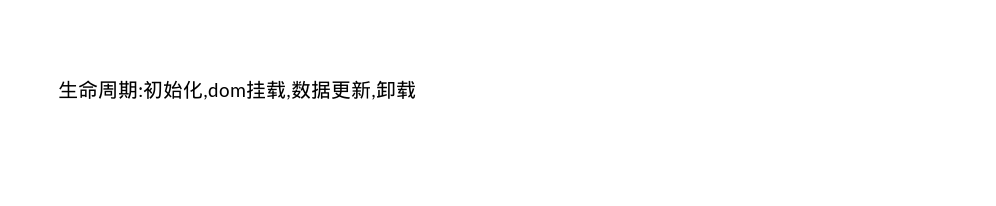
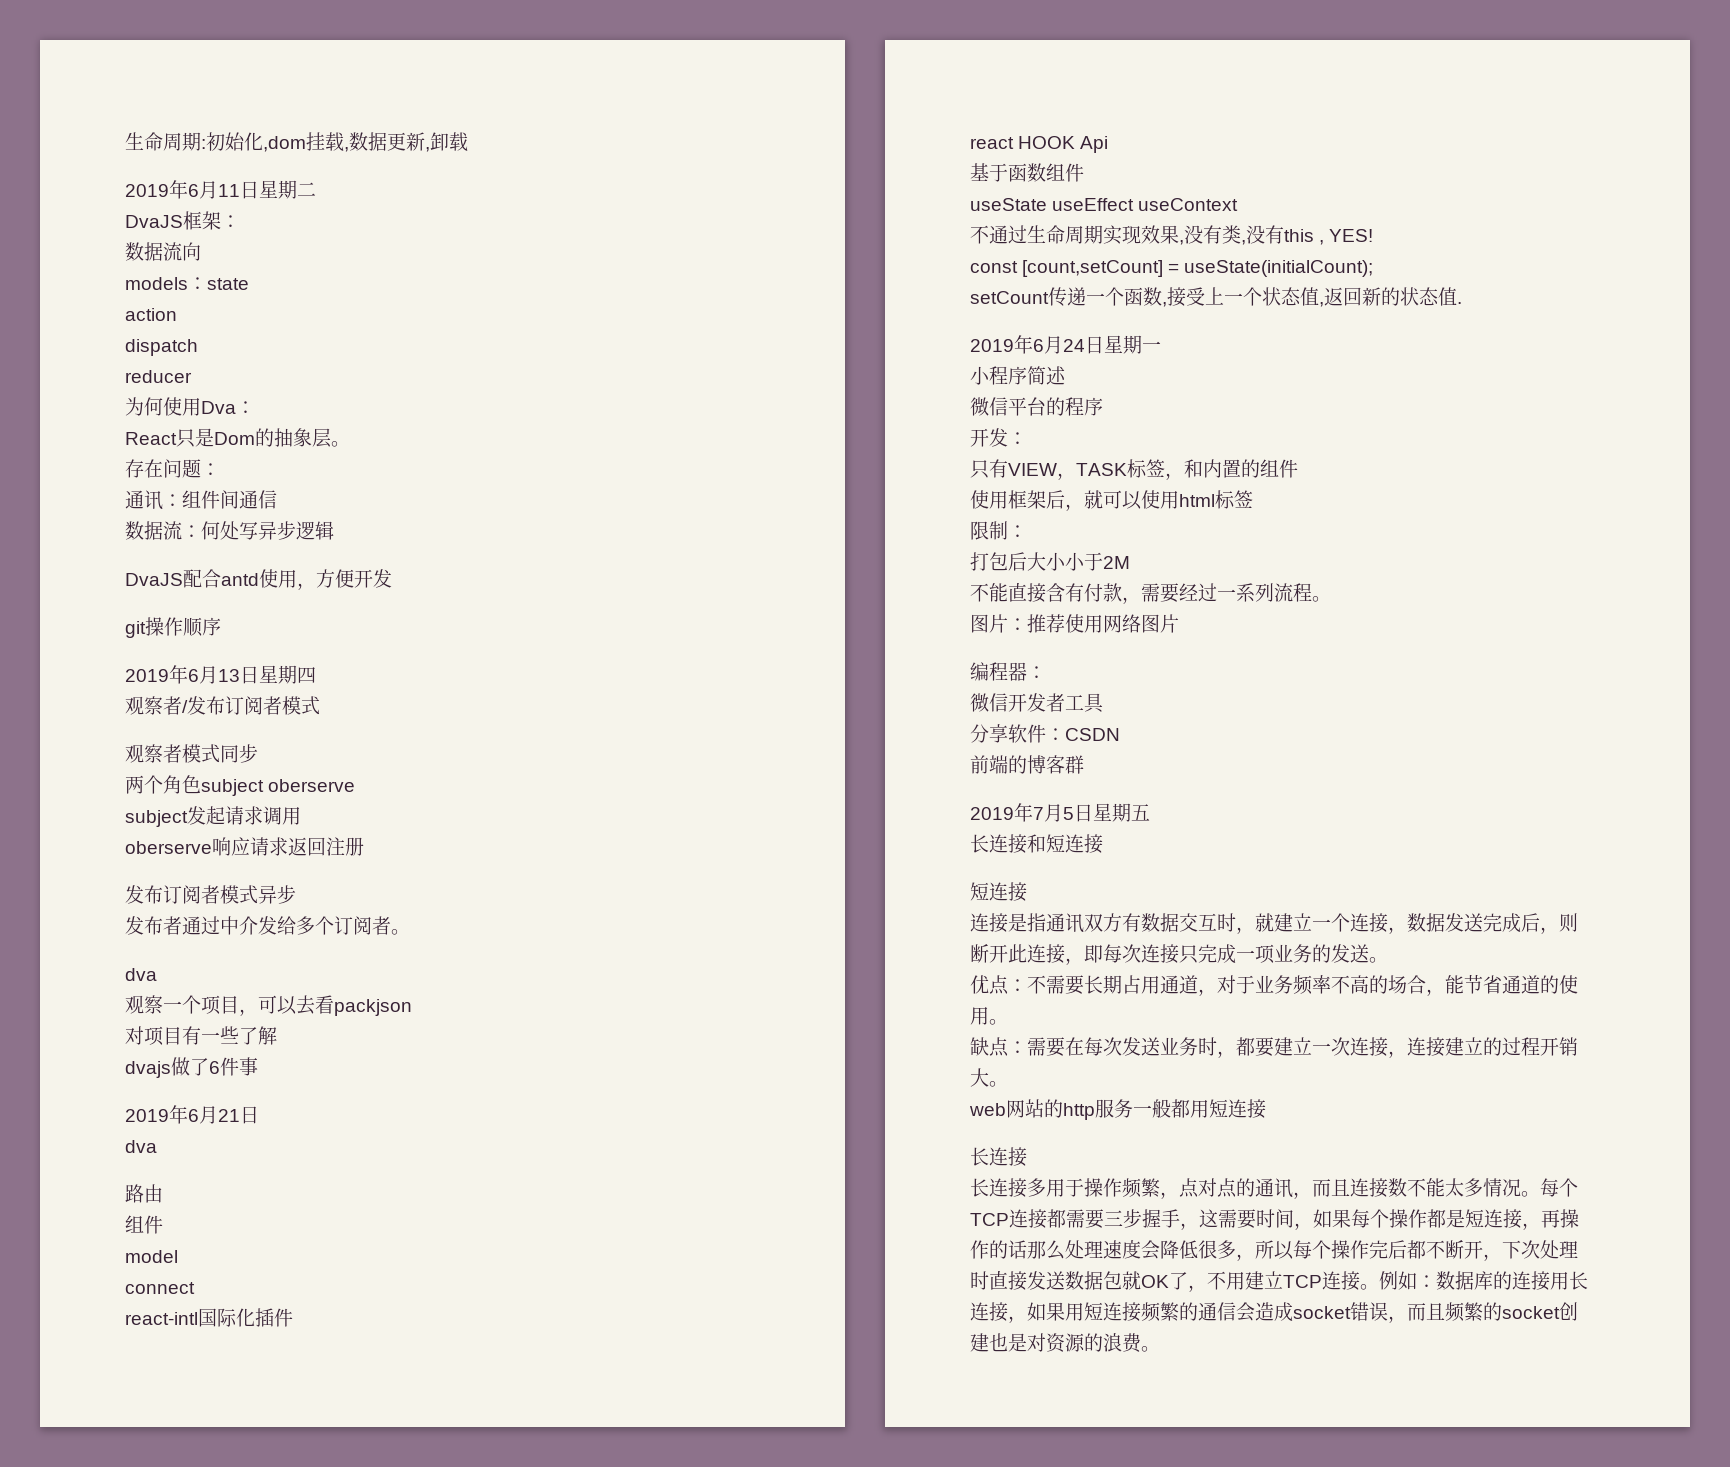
(416, 89) none -> [125,180,316,199] [125,211,240,230] [125,242,201,261] [125,277,249,290] [125,308,177,321] [125,339,198,356] [125,370,192,383] [125,397,255,416] [125,428,350,448] [125,459,220,478] [125,490,277,510] [125,521,334,540] [125,569,392,590] [125,617,221,638] [125,665,316,684] [125,696,320,715] [125,744,258,763] [125,775,356,796] [125,806,301,827] [125,837,364,856] [125,885,296,904] [125,916,410,935] [125,968,157,981] [125,995,412,1016] [125,1026,277,1046] [125,1057,258,1078] [125,1105,259,1124] [125,1140,157,1153] [125,1184,163,1203] [125,1215,163,1234] [125,1250,178,1263] [125,1282,195,1294] [125,1308,293,1327] [970,136,1109,153] [970,163,1084,182] [970,198,1239,211] [970,225,1374,245] [970,260,1374,277] [970,287,1462,307] [970,335,1161,354] [970,366,1066,385] [970,397,1103,416] [970,428,1027,447] [970,459,1298,480] [970,490,1253,511] [970,521,1027,540] [970,552,1130,571] [970,583,1331,604] [970,614,1179,633] [970,662,1046,681] [970,693,1104,713] [970,724,1120,743] [970,755,1084,774] [970,803,1150,822] [970,834,1103,854] [970,882,1027,902] [970,913,1578,934] [970,944,1388,965] [970,974,1578,996] [970,1007,1008,1025] [970,1037,1578,1058] [970,1068,1008,1087] [969,1099,1266,1120] [970,1147,1027,1167] [970,1178,1578,1199] [970,1209,1579,1230] [970,1240,1578,1261] [970,1271,1588,1292] [970,1302,1578,1323] [970,1333,1160,1353] // 2019年6月11日星期二 // DvaJS框架： // 数据流向 // models：state // action // dispatch // reducer // 为何使用Dva： // React只是Dom的抽象层。 // 存在问题： // 通讯：组件间通信 // 数据流：何处写异步逻辑 // DvaJS配合antd使用，方便开发 // git操作顺序 // 2019年6月13日星期四 // 观察者/发布订阅者模式 // 观察者模式同步 // 两个角色subject oberserve // subject发起请求调用 // oberserve响应请求返回注册 // 发布订阅者模式异步 // 发布者通过中介发给多个订阅者。 // dva // 观察一个项目，可以去看packjson // 对项目有一些了解 // dvajs做了6件事 // 2019年6月21日 // dva // 路由 // 组件 // model // connect // react-intl国际化插件 // react HOOK Api // 基于函数组件 // useState useEffect useContext // 不通过生命周期实现效果,没有类,没有this , YES! // const [count,setCount] = useState(initialCount); // setCount传递一个函数,接受上一个状态值,返回新的状态值. // 2019年6月24日星期一 // 小程序简述 // 微信平台的程序 // 开发： // 只有VIEW，TASK标签，和内置的组件 // 使用框架后，就可以使用html标签 // 限制： // 打包后大小小于2M // 不能直接含有付款，需要经过一系列流程。 // 图片：推荐使用网络图片 // 编程器： // 微信开发者工具 // 分享软件：CSDN // 前端的博客群 // 2019年7月5日星期五 // 长连接和短连接 // 短连接 // 连接是指通讯双方有数据交互时，就建立一个连接，数据发送完成后，则断开此连接，即每次连接只完成一项业务的发送。 // 优点：不需要长期占用通道，对于业务频率不高的场合，能节省通道的使用。 // 缺点：需要在每次发送业务时，都要建立一次连接，连接建立的过程开销大。 // web网站的http服务一般都用短连接 // 长连接 // 长连接多用于操作频繁，点对点的通讯，而且连接数不能太多情况。每个TCP连接都需要三步握手，这需要时间，如果每个操作都是短连接，再操作的话那么处理速度会降低很多，所以每个操作完后都不断开，下次处理时直接发送数据包就OK了，不用建立TCP连接。例如：数据库的连接用长连接，如果用短连接频繁的通信会造成socket错误，而且频繁的socket创建也是对资源的浪费。

